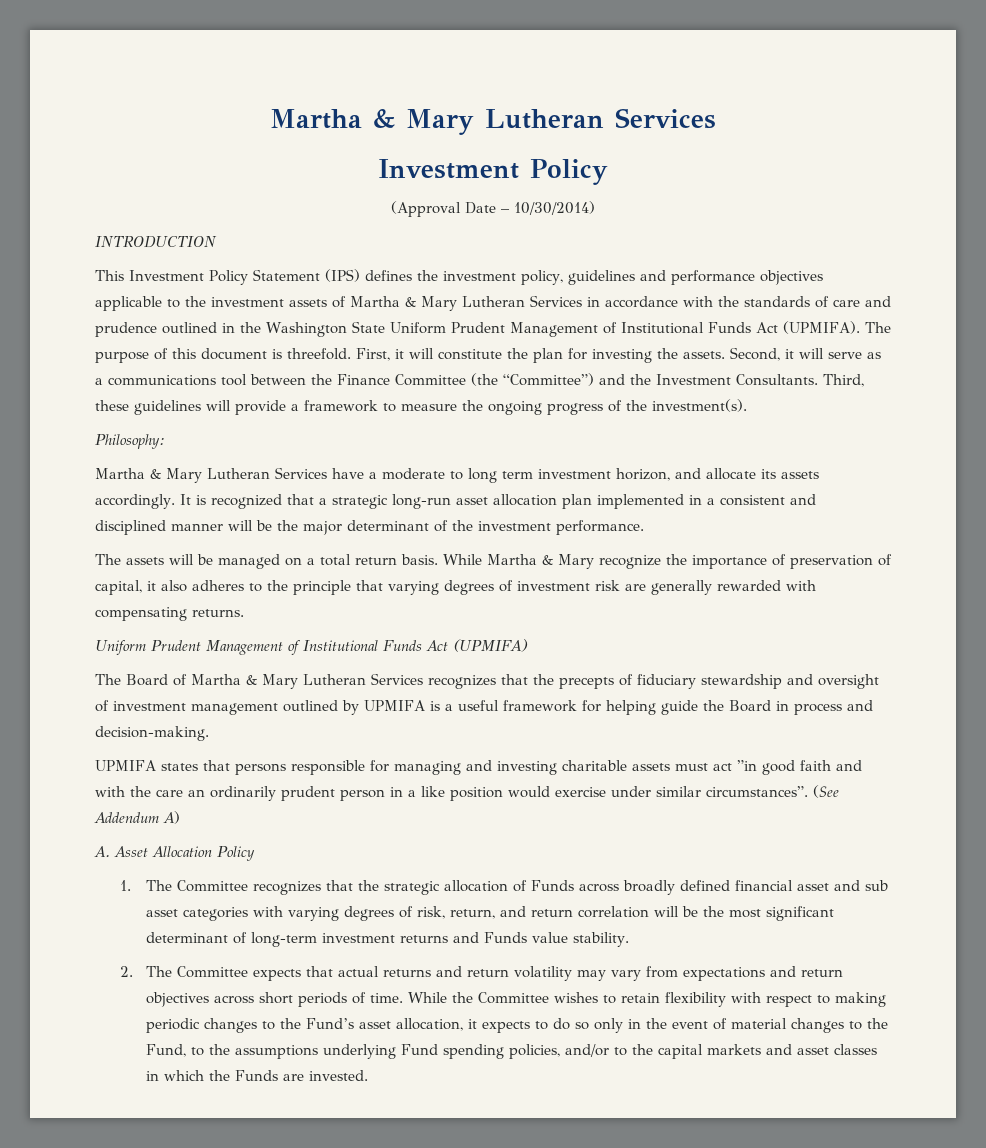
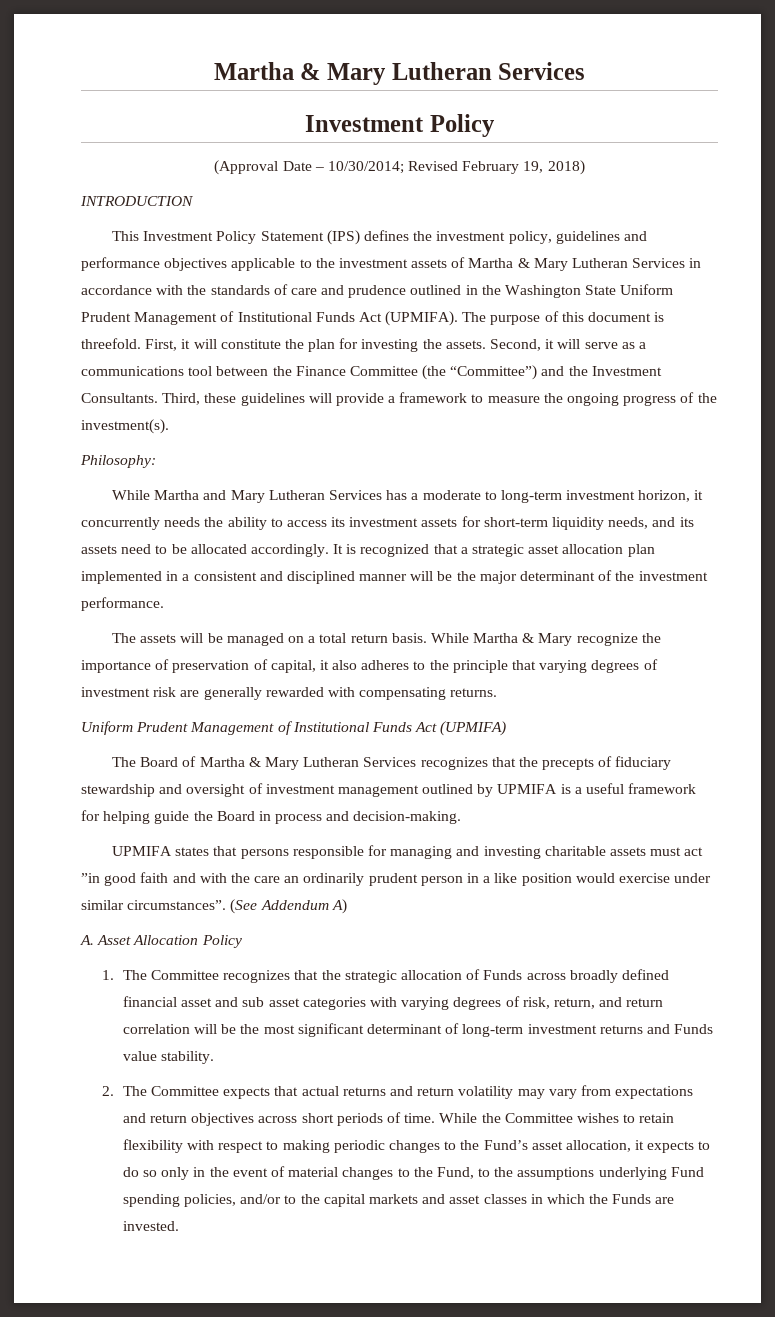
[514,201,595,215] 10/30/2014) -> [327,160,585,175] 10/30/2014; Revised February 19, 2018)
[95,467,364,483] Martha & Mary Lutheran Services have -> [112,490,408,503] While Martha and Mary Lutheran Services has
[468,468,819,483] long term investment horizon, and allocate its assets -> [500,490,704,503] [81,516,694,530] [81,544,247,554] long-term investment horizon, it concurrently needs the ability to access its investment assets for short-term liquidity needs, and its assets need to be allocated
[391,494,451,509] long-run -> (525, 550) none

